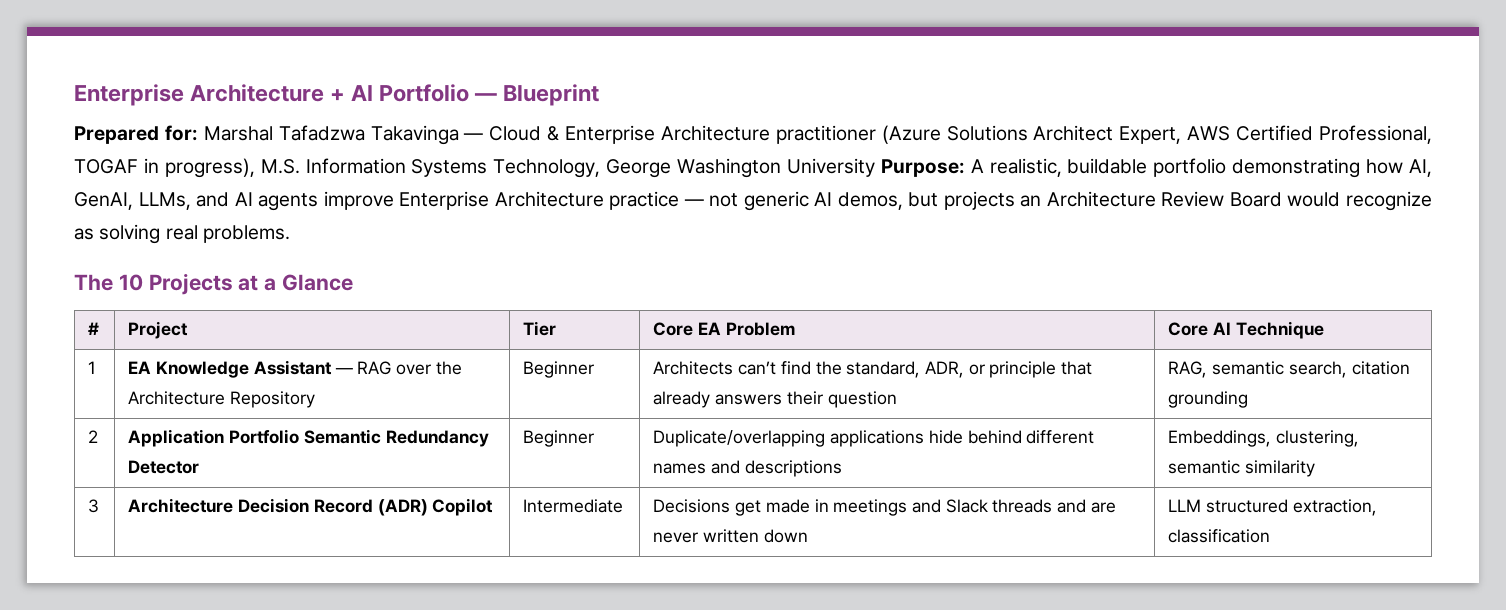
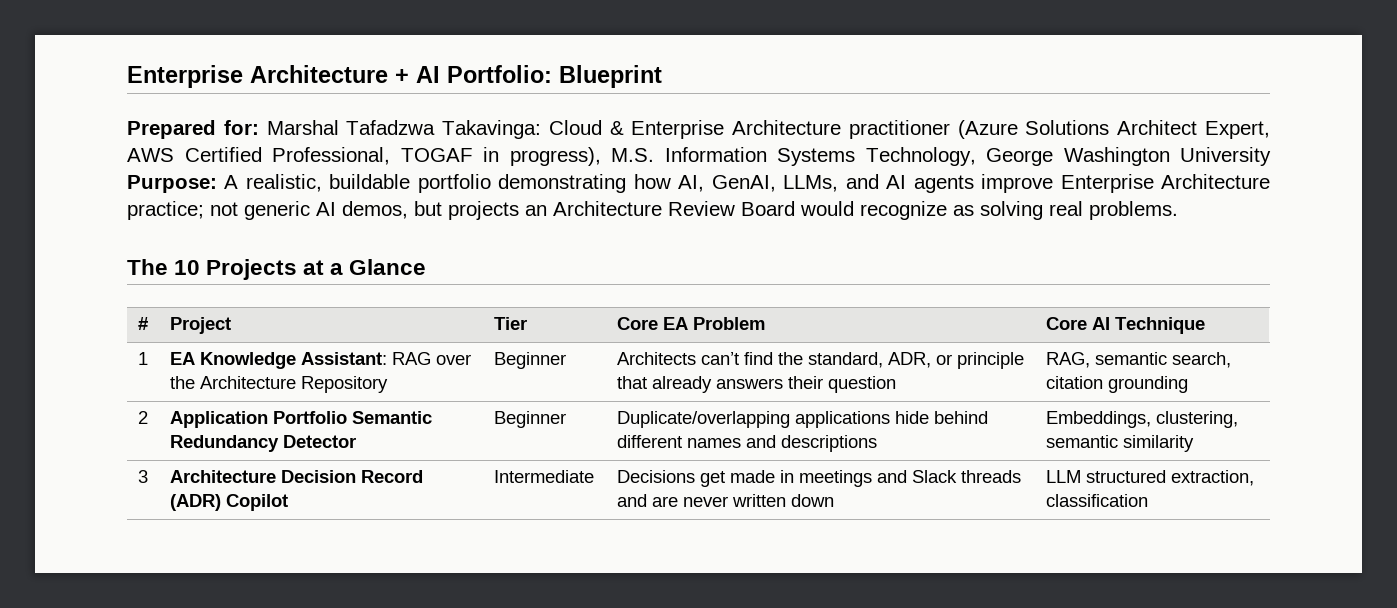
[379,84,498,102] Portfolio — -> [447,65,552,83] Portfolio:
[370,125,484,145] Takavinga — -> [442,120,542,139] Takavinga:
[609,191,704,210] practice — -> [127,201,204,220] practice;
[253,360,353,375] Assistant — -> [300,352,387,365] Assistant:

